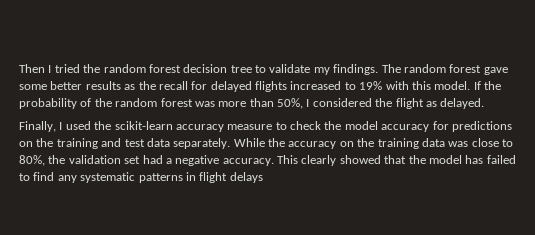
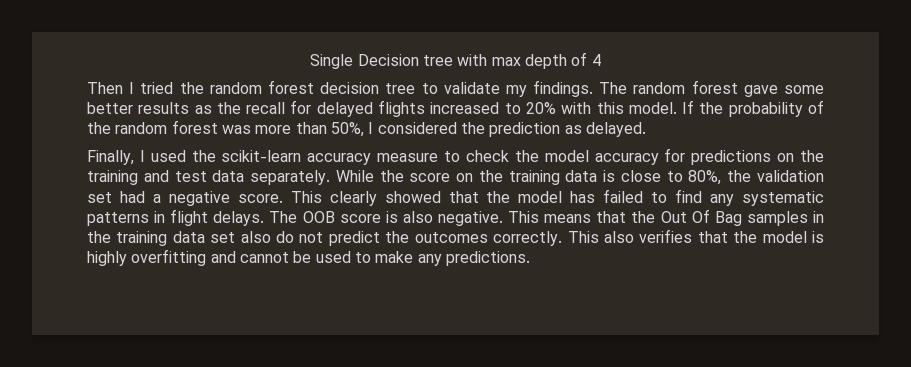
(19, 68) none -> [310,52,601,69] Single Decision tree with max depth of 4 //
[359,81,383,90] 19% -> [525,102,556,114] 20%
[395,98,424,109] flight -> [489,122,561,137] prediction
[288,141,337,149] accuracy -> [409,173,451,182] score
[448,141,469,147] was -> [603,170,616,182] is
[222,158,274,166] accuracy. -> [237,194,283,203] score.
[229,172,263,183] delays -> [213,209,824,226] [87,229,824,246] [87,249,530,266] delays. The OOB score is also negative. This means that the Out Of Bag samples in the training data set also do not predict the outcomes correctly. This also verifies that the model is highly overfitting and cannot be used to make any predictions.

